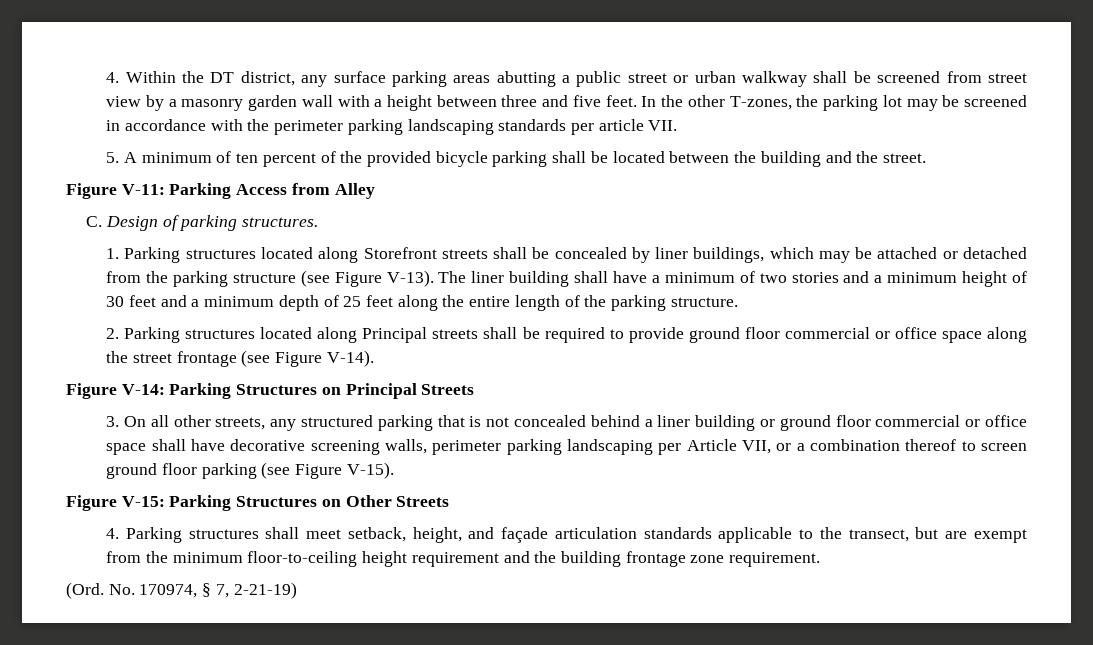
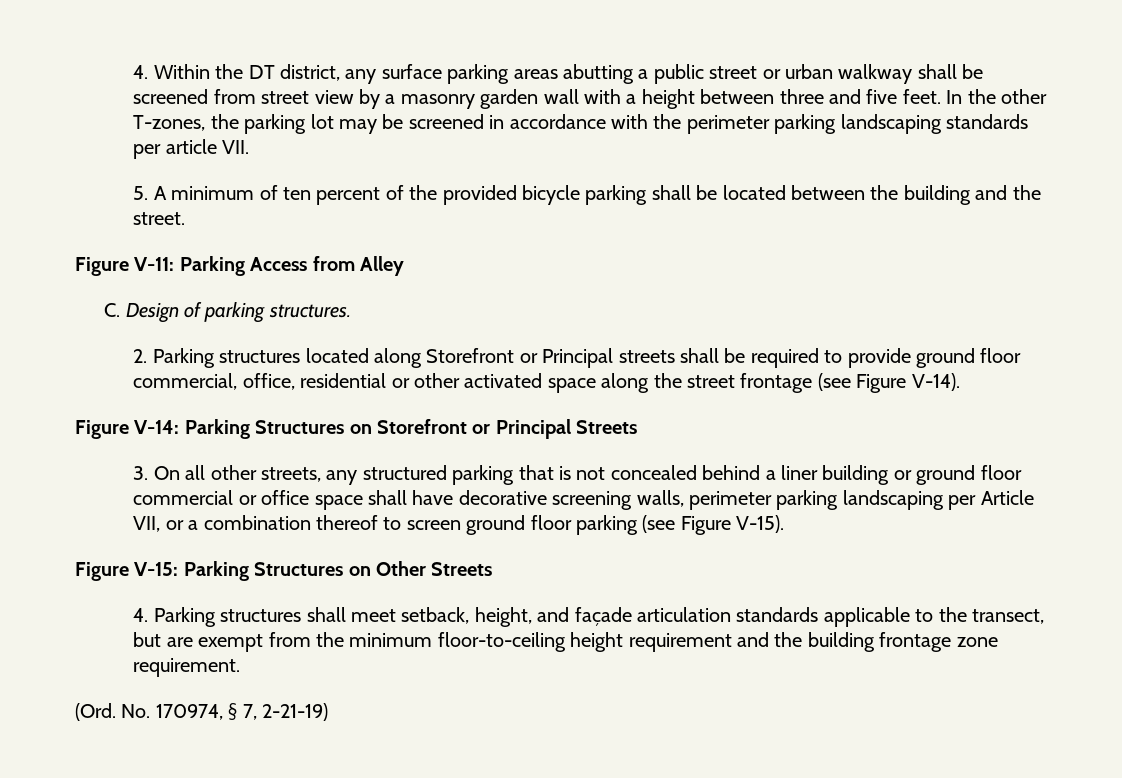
[106,248,120,259] 1. -> [133,349,148,363] 2.
[441,247,1028,263] [106,270,1028,287] [106,295,738,311] [106,327,358,343] streets shall be concealed by liner buildings, which may be attached or detached from the parking structure (see Figure V-13). The liner building shall have a minimum of two stories and a minimum height of 30 feet and a minimum depth of 25 feet along the entire length of the parking structure. // 2. Parking structures located along -> [519,353,538,363] or
[784,327,937,339] commercial or office -> [133,373,543,390] commercial, office, residential or other activated
(341, 391) none -> [377,419,491,434] Storefront or

